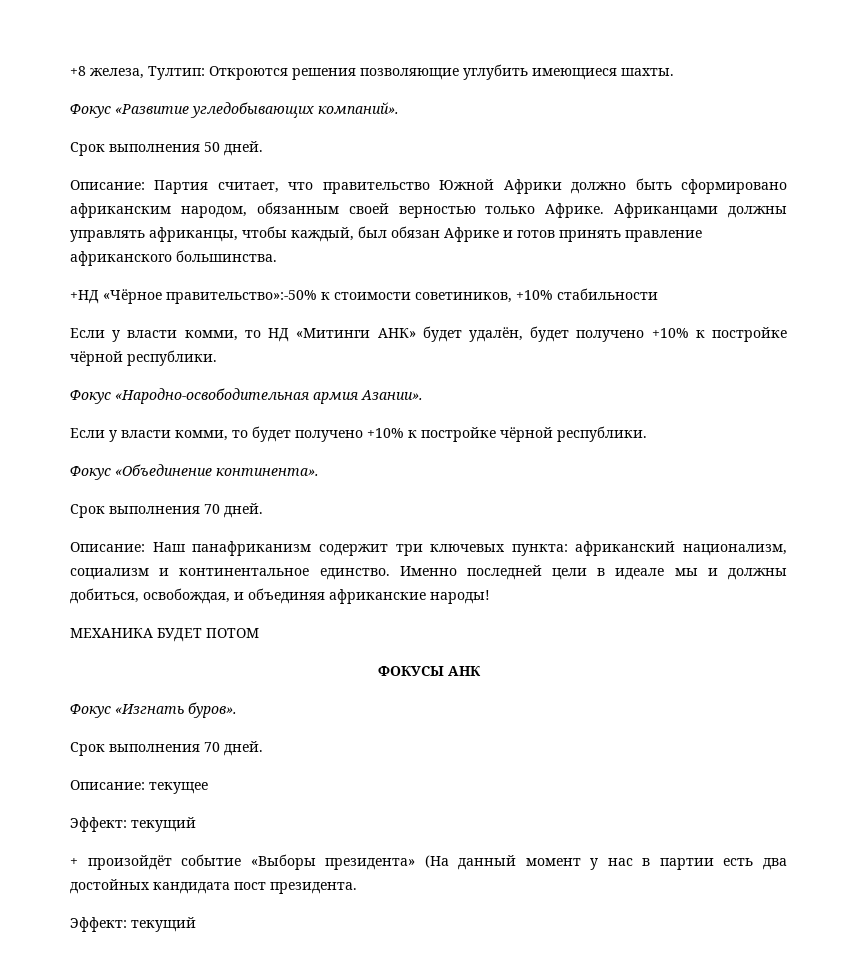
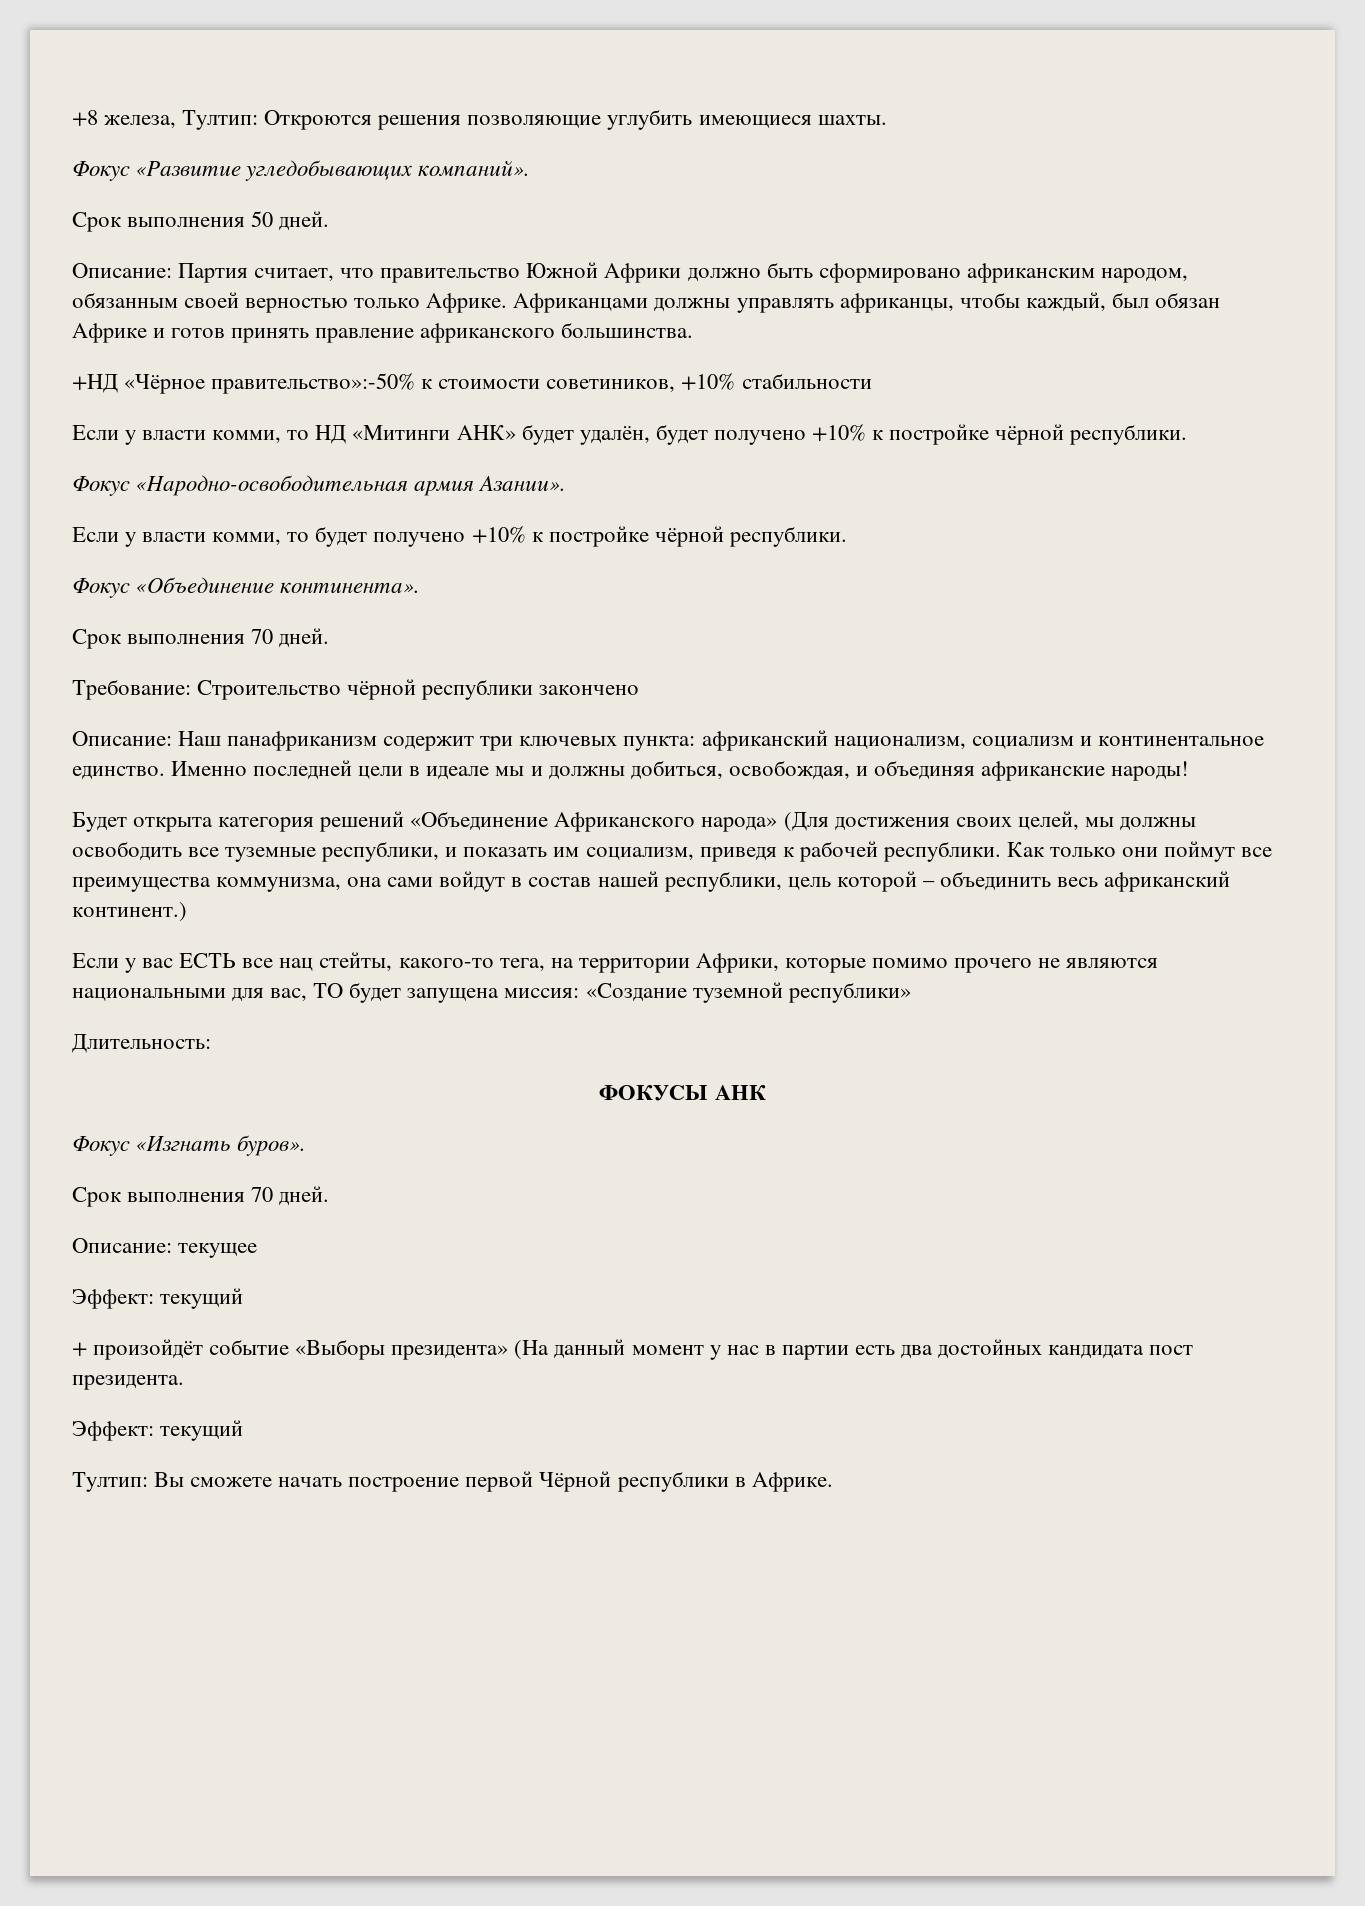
(263, 510) none -> [72,679,640,700] // Требование: Строительство чёрной республики закончено
[70,628,259,642] МЕХАНИКА БУДЕТ ПОТОМ -> [72,811,1196,832] [72,841,1273,862] [72,871,1231,892] [72,902,187,922] [72,952,1159,973] [72,982,911,1003] [72,1034,211,1053] Будет открыта категория решений «Объединение Африканского народа» (Для достижения своих целей, мы должны освободить все туземные республики, и показать им социализм, приведя к рабочей республики. Как только они поймут все преимущества коммунизма, она сами войдут в состав нашей республики, цель которой – объединить весь африканский континент.) // Если у вас ЕСТЬ все нац стейты, какого-то тега, на территории Африки, которые помимо прочего не являются национальными для вас, ТО будет запущена миссия: «Создание туземной республики» // Длительность:
(196, 924) none -> [72,1471,833,1492] // Тултип: Вы сможете начать построение первой Чёрной республики в Африке.

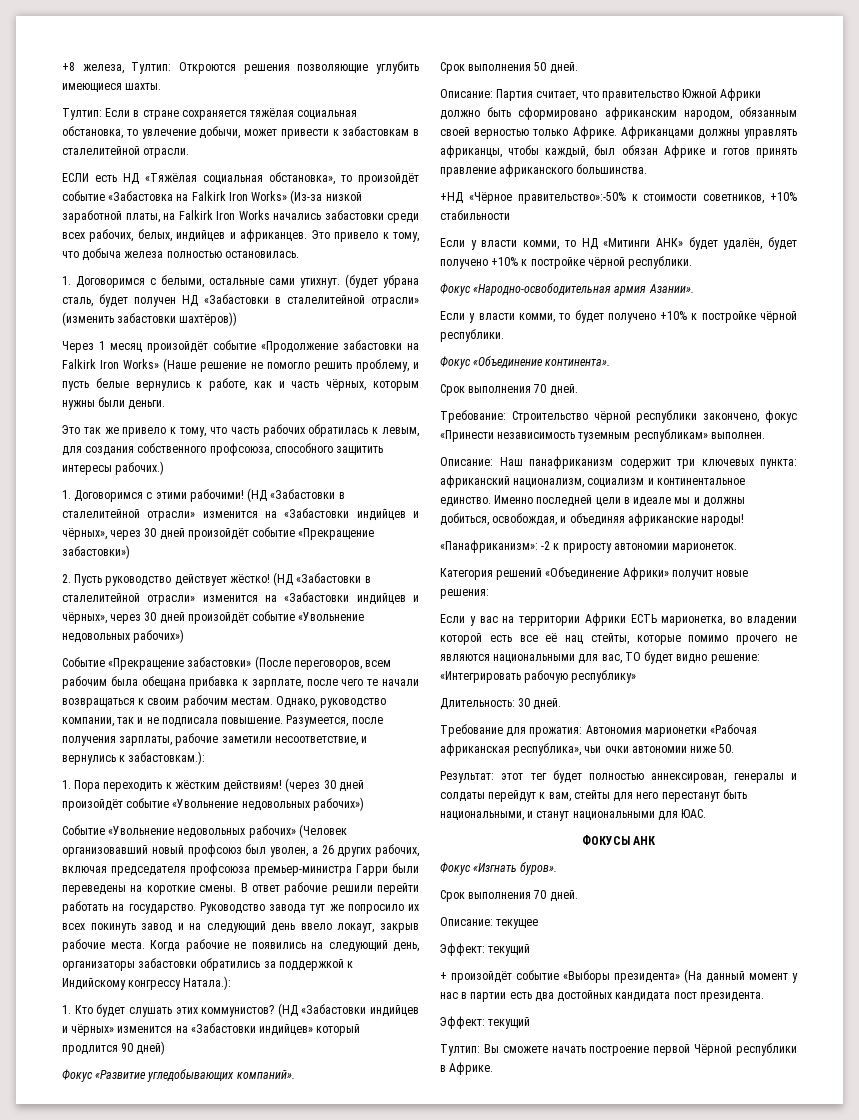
(887, 120) none -> [62,108,358,120] [62,126,419,139] [62,146,190,158] [62,172,419,185] [62,190,362,204] [62,210,419,223] [62,229,419,242] [62,248,299,261] [62,274,419,288] [62,294,419,307] [62,312,238,326] [62,340,419,353] [62,358,419,372] [62,378,419,391] [62,397,166,410] [62,424,419,437] [62,443,384,456] [62,461,165,475] [62,488,345,502] [62,508,419,521] [62,527,375,540] [62,545,130,559] [62,572,371,586] [62,592,419,605] [62,611,365,624] [62,629,185,643] [62,656,392,670] [62,676,419,689] [62,695,387,708] [62,715,383,727] [62,733,368,746] [62,751,206,765] [62,778,364,792] [62,797,364,811] [62,824,347,838] [62,844,419,857] [62,863,419,876] [62,882,419,895] [62,901,419,914] [62,921,419,933] [62,939,419,952] [62,958,354,971] [62,976,232,990] [62,1003,419,1017] [62,1023,361,1036] [62,1041,166,1055] // Тултип: Если в стране сохраняется тяжёлая социальная обстановка, то увлечение добычи, может привести к забастовкам в сталелитейной отрасли. // ЕСЛИ есть НД «Тяжёлая социальная обстановка», то произойдёт событие «Забастовка на Falkirk Iron Works» (Из-за низкой заработной платы, на Falkirk Iron Works начались забастовки среди всех рабочих, белых, индийцев и африканцев. Это привело к тому, что добыча железа полностью остановилась. // 1. Договоримся с белыми, остальные сами утихнут. (будет убрана сталь, будет получен НД «Забастовки в сталелитейной отрасли» (изменить забастовки шахтёров)) // Через 1 месяц произойдёт событие «Продолжение забастовки на Falkirk Iron Works» (Наше решение не помогло решить проблему, и пусть белые вернулись к работе, как и часть чёрных, которым нужны были деньги. // Это так же привело к тому, что часть рабочих обратилась к левым, для создания собственного профсоюза, способного защитить интересы рабочих.) // 1. Договоримся с этими рабочими! (НД «Забастовки в сталелитейной отрасли» изменится на «Забастовки индийцев и чёрных», через 30 дней произойдёт событие «Прекращение забастовки») // 2. Пусть руководство действует жёстко! (НД «Забастовки в сталелитейной отрасли» изменится на «Забастовки индийцев и чёрных», через 30 дней произойдёт событие «Увольнение недовольных рабочих») // Событие «Прекращение забастовки» (После переговоров, всем рабочим была обещана прибавка к зарплате, после чего те начали возвращаться к своим рабочим местам. Однако, руководство компании, так и не подписала повышение. Разумеется, после получения зарплаты, рабочие заметили несоответствие, и вернулись к забастовкам.): // 1. Пора переходить к жёстким действиям! (через 30 дней произойдёт событие «Увольнение недовольных рабочих») // Событие «Увольнение недовольных рабочих» (Человек организовавший новый профсоюз был уволен, а 26 других рабочих, включая председателя профсоюза премьер-министра Гарри были переведены на короткие смены. В ответ рабочие решили перейти работать на государство. Руководство завода тут же попросило их всех покинуть завод и на следующий день ввело локаут, закрыв рабочие места. Когда рабочие не появились на следующий день, организаторы забастовки обратились за поддержкой к Индийскому конгрессу Натала.): // 1. Кто будет слушать этих коммунистов? (НД «Забастовки индийцев и чёрных» изменится на «Забастовки индийцев» который продлится 90 дней)
[546,379,676,393] советиников, -> [703,194,765,204] советников,
[539,685,640,695] закончено -> [703,410,797,423] [440,429,765,442] закончено, фокус «Принести независимость туземным республикам» выполнен.
[72,811,1196,832] [72,841,1273,862] [72,871,1231,892] [72,902,187,922] [72,952,779,973] Будет открыта категория решений «Объединение Африканского народа» (Для достижения своих целей, мы должны освободить все туземные республики, и показать им социализм, приведя к рабочей республики. Как только они поймут все преимущества коммунизма, она сами войдут в состав нашей республики, цель которой – объединить весь африканский континент.) // Если у вас ЕСТЬ все нац стейты, какого-то тега, на территории Африки, -> [440,540,738,553] [440,567,749,580] [440,589,489,599] [440,613,797,626] [440,633,629,645] «Панафриканизм»: -2 к приросту автономии марионеток. // Категория решений «Объединение Африки» получит новые решения: // Если у вас на территории Африки ЕСТЬ марионетка, во владении которой есть все её нац стейты,
[407,982,911,1003] [72,1034,211,1053] запущена миссия: «Создание туземной республики» // Длительность: -> [676,654,760,664] [440,670,637,683] [440,698,562,710] [440,724,758,737] [440,743,735,756] [440,770,797,783] [440,789,747,802] [440,809,707,821] видно решение: «Интегрировать рабочую республику» // Длительность: 30 дней. // Требование для прожатия: Автономия марионетки «Рабочая африканская республика», чьи очки автономии ниже 50. // Результат: этот тег будет полностью аннексирован, генералы и солдаты перейдут к вам, стейты для него перестанут быть национальными, и станут национальными для ЮАС.

